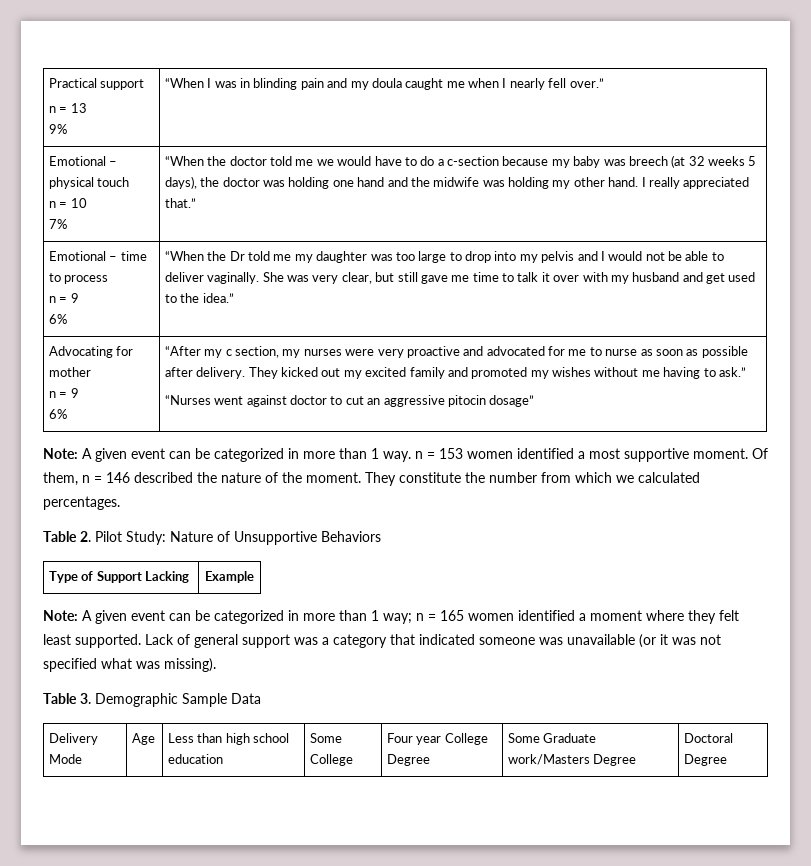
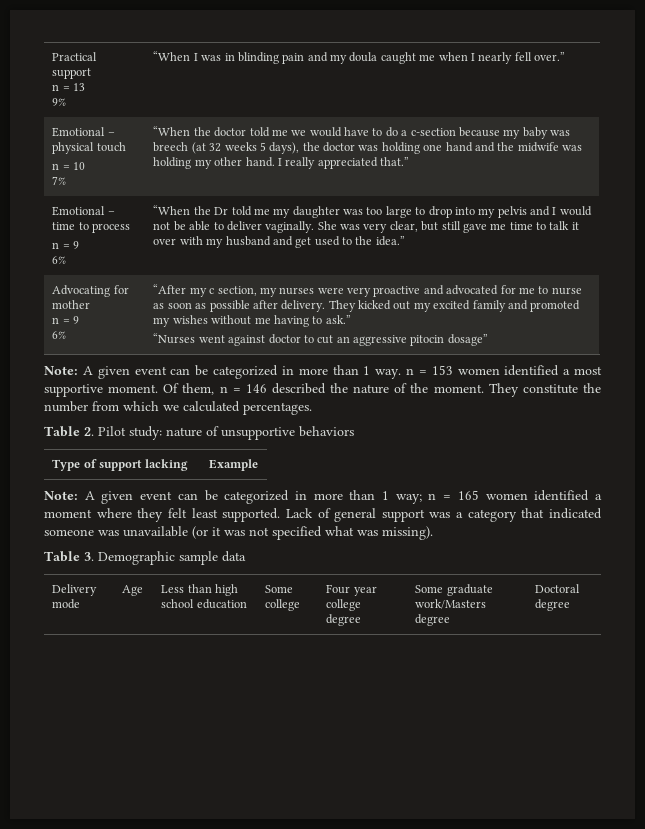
[126,531,381,545] Study: Nature of Unsupportive Behaviors -> [129,426,354,440] study: nature of unsupportive behaviors
[96,571,190,583] Support Lacking -> [99,459,188,471] support lacking
[182,693,261,707] Sample Data -> [179,551,246,565] sample data
[48,754,82,764] Mode -> [52,599,81,609] mode
[309,754,353,766] College -> [265,599,301,611] college
[444,733,488,745] [386,754,430,766] [507,733,597,743] [507,754,637,766] College Degree | Some Graduate work/Masters Degree -> [326,599,362,611] [326,614,362,626] [415,584,493,596] [415,599,487,609] [415,614,451,626] college degree | Some graduate work/Masters degree
[683,754,727,766] Degree -> [535,599,571,611] degree

